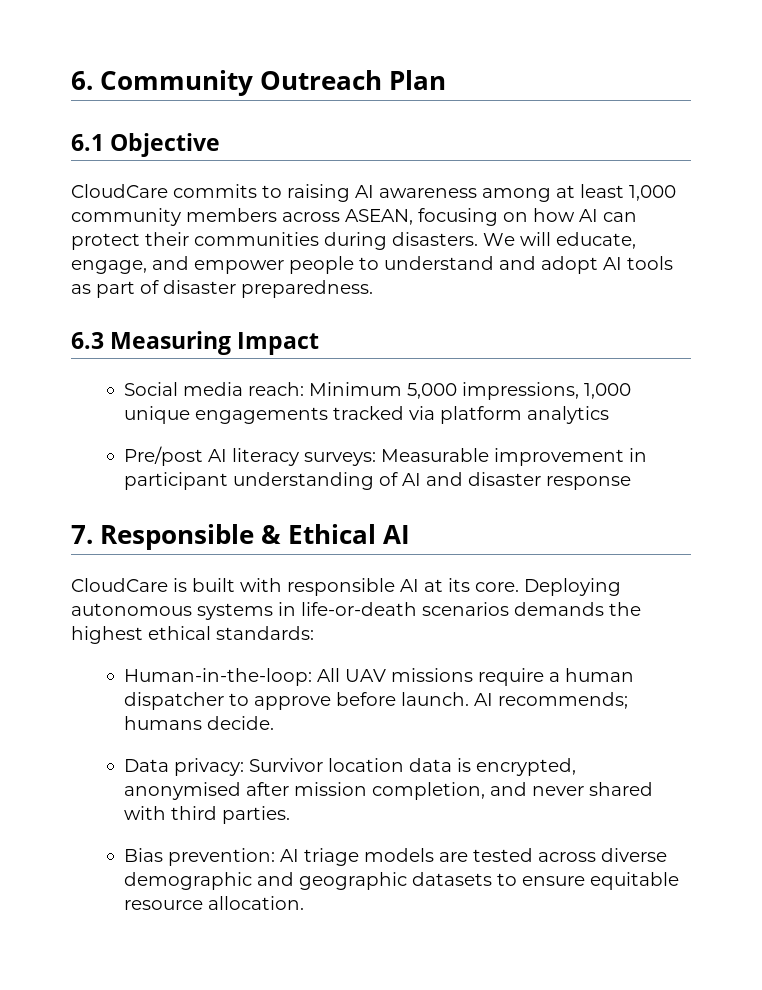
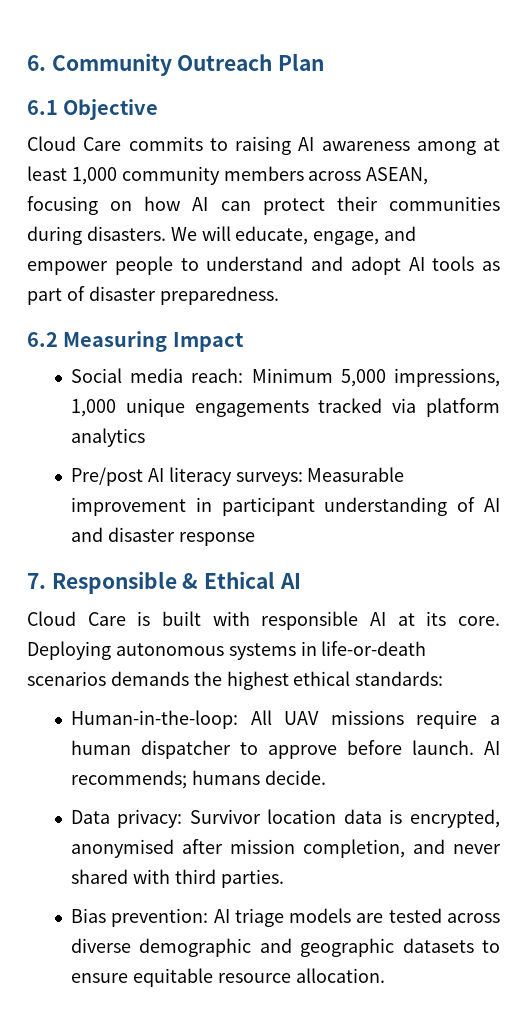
[71,184,168,198] CloudCare -> [27,136,122,151] Cloud Care
[71,332,104,349] 6.3 -> [27,332,58,347] 6.2
[71,578,168,592] CloudCare -> [27,611,126,626] Cloud Care

